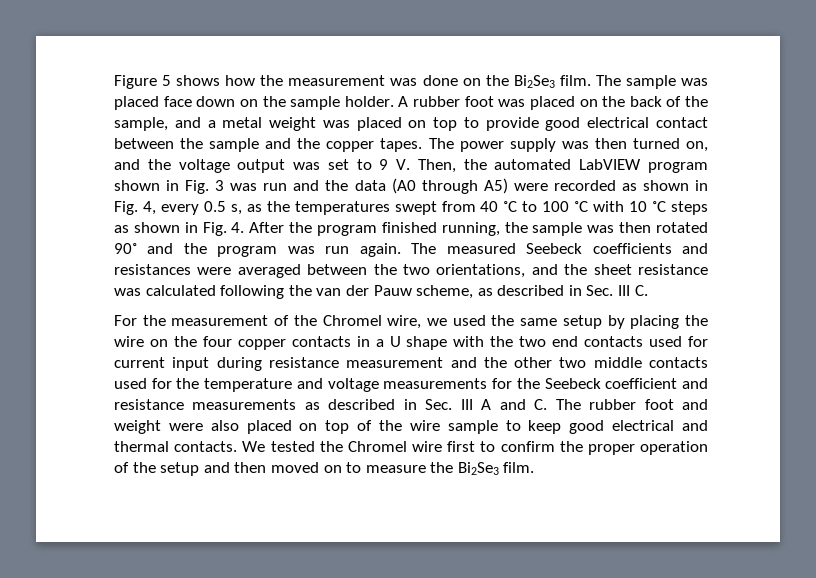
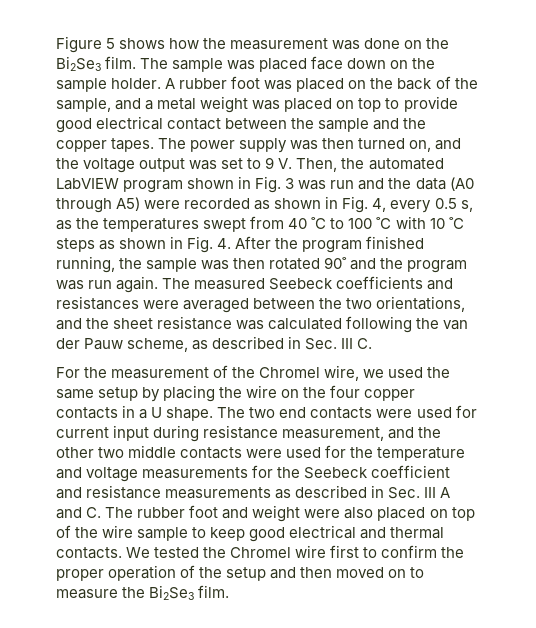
[406,336,514,350] shape with the -> [166,407,246,421] shape. The
(644, 341) none -> [376,409,413,418] were
[346,357,444,368] measurement -> [282,427,385,441] measurement,
(708, 362) none -> [246,449,283,458] were

